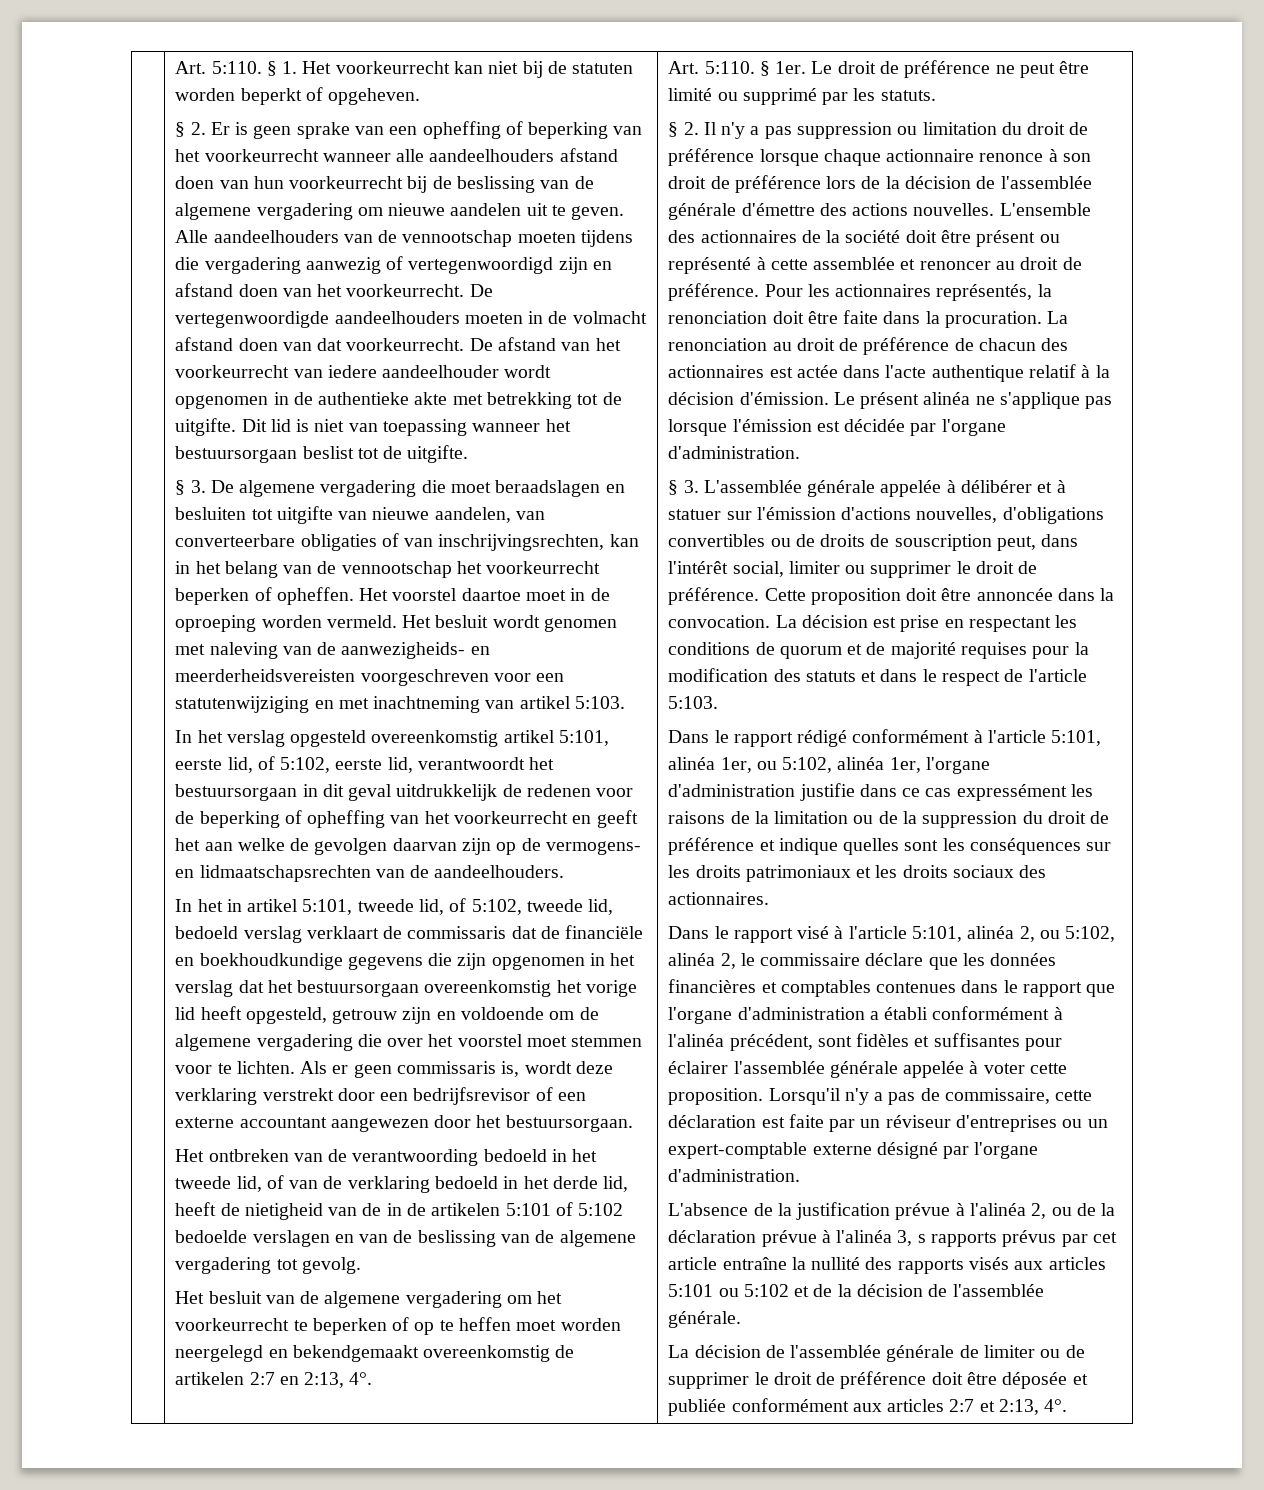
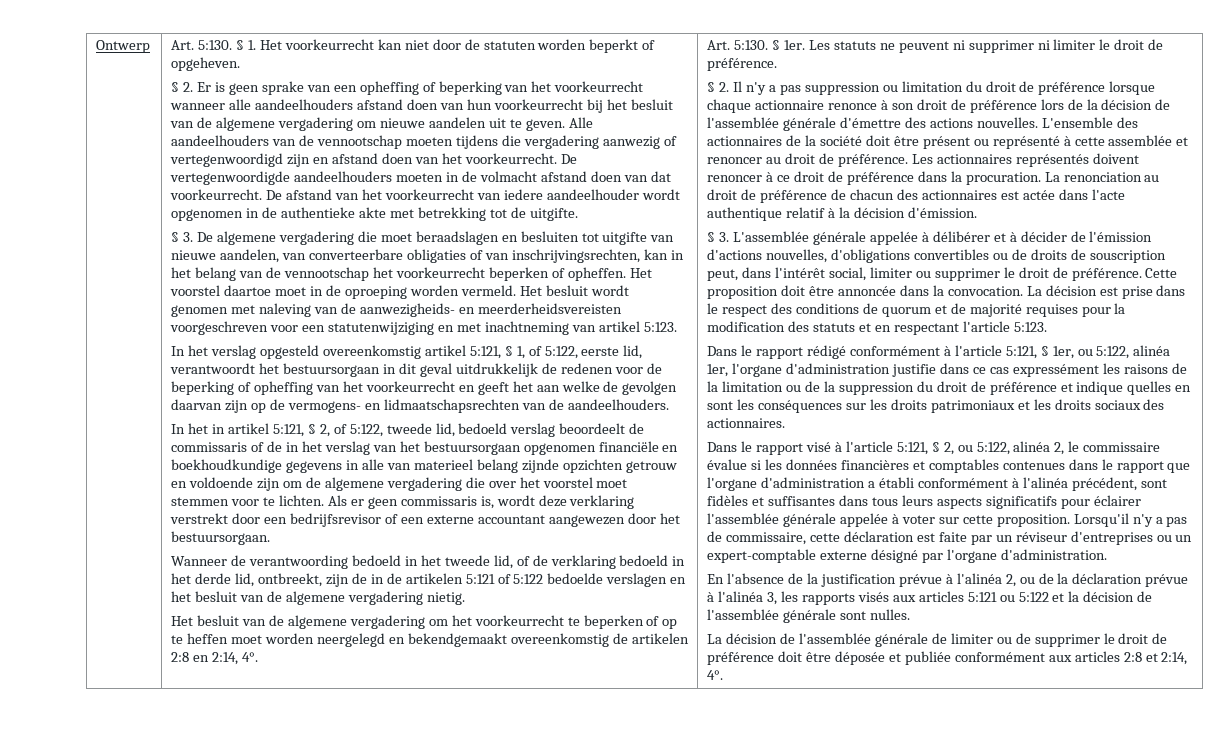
[175,61,262,74] | Art. 5:110. -> [96,40,151,53] [171,40,233,50] Ontwerp | Art. 5:130.
[522,61,543,78] bij -> [432,39,461,50] door
[432,176,535,193] de beslissing -> [606,99,673,110] het besluit
[241,419,571,436] [175,445,469,463] Dit lid is niet van toepassing wanneer het bestuursorgaan beslist tot de uitgifte. -> (578, 214) none
[574,696,625,709] 5:103. -> [643,322,677,332] 5:123.
[558,730,609,746] [175,756,331,773] 5:101, eerste lid, of 5:102, -> [469,346,578,359] 5:121, § 1, of 5:122,
[302,898,522,915] 5:101, tweede lid, of 5:102, -> [273,424,383,437] 5:121, § 2, of 5:122,
[306,926,379,939] verklaart -> [559,423,626,434] beoordeelt
[511,925,644,939] [175,953,636,970] [175,980,637,997] [175,1006,432,1024] dat de financiële en boekhoudkundige gegevens die zijn opgenomen in het verslag dat het bestuursorgaan overeenkomstig het vorige lid heeft opgesteld, getrouw zijn -> [251,441,679,455] [171,459,677,473] of de in het verslag van het bestuursorgaan opgenomen financiële en boekhoudkundige gegevens in alle van materieel belang zijnde opzichten getrouw
(544, 1013) none -> [257,478,281,491] zijn
[175,1149,323,1162] Het ontbreken van -> [171,556,228,566] Wanneer
[289,1180,319,1189] van -> (530, 561) none
[175,1202,624,1220] [175,1230,636,1247] [175,1257,361,1274] heeft de nietigheid van de in de artikelen 5:101 of 5:102 bedoelde verslagen en van de beslissing van de algemene vergadering tot gevolg. -> [258,573,687,587] [171,591,465,605] ontbreekt, zijn de in de artikelen 5:121 of 5:122 bedoelde verslagen en het besluit van de algemene vergadering nietig.
[249,1372,345,1388] 2:7 en 2:13, -> [171,652,239,665] 2:8 en 2:14,
[704,61,755,74] 5:110. -> [734,40,769,50] 5:130.
[811,60,1090,78] [668,88,936,105] Le droit de préférence ne peut être limité ou supprimé par les statuts. -> [809,39,1164,53] [707,58,778,71] Les statuts ne peuvent ni supprimer ni limiter le droit de préférence.
[764,284,1052,301] [668,310,879,324] Pour les actionnaires représentés, la renonciation doit être faite -> [911,153,1139,167] [707,171,914,185] Les actionnaires représentés doivent renoncer à ce droit de préférence
[833,392,1113,409] [668,419,1006,436] [668,446,801,459] Le présent alinéa ne s'applique pas lorsque l'émission est décidée par l'organe d'administration. -> (977, 212) none
[668,509,752,520] statuer sur -> [1020,231,1086,242] décider de
[944,615,1078,632] en respectant les -> [1156,285,1186,296] [707,303,793,317] dans le respect des
[880,669,1087,686] [668,696,719,709] dans le respect de l'article 5:103. -> [875,321,1047,335] en respectant l'article 5:123.
[1051,730,1102,746] [668,757,716,770] 5:101, alinéa -> [1005,346,1049,359] 5:121, §
[782,757,833,773] 5:102, -> [1096,346,1130,359] 5:122,
(900, 846) none -> [1175,385,1192,392] en
[911,926,1116,942] 5:101, alinéa 2, ou 5:102, -> [896,442,1010,455] 5:121, § 2, ou 5:122,
[865,953,958,970] déclare que -> [707,459,762,470] évalue si
(1020, 1040) none -> [839,495,1057,509] dans tous leurs aspects significatifs
(1025, 1068) none -> [938,517,959,524] sur
[668,1203,749,1216] L'absence -> [707,573,785,584] En l'absence
[917,1230,1117,1247] [668,1257,1106,1274] [668,1284,1044,1297] [668,1311,742,1328] s rapports prévus par cet article entraîne la nullité des rapports visés aux articles 5:101 ou 5:102 et de la décision de l'assemblée générale. -> [781,591,1153,605] [707,609,911,623] les rapports visés aux articles 5:121 ou 5:122 et la décision de l'assemblée générale sont nulles.
[949,1399,1039,1415] 2:7 et 2:13, -> [1123,652,1188,665] 2:8 et 2:14,

